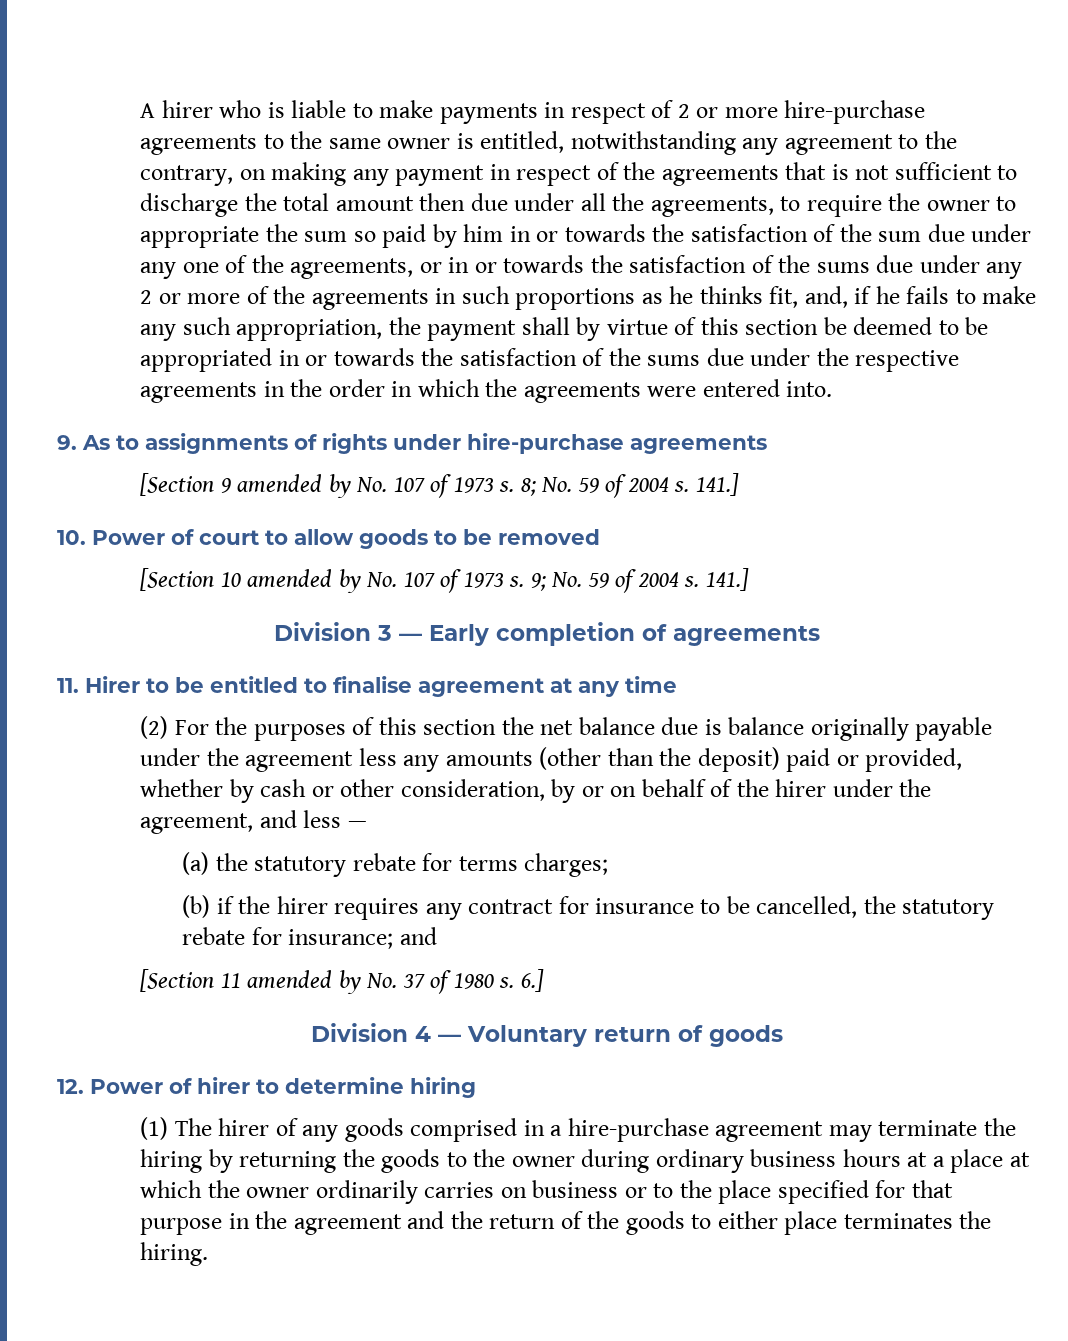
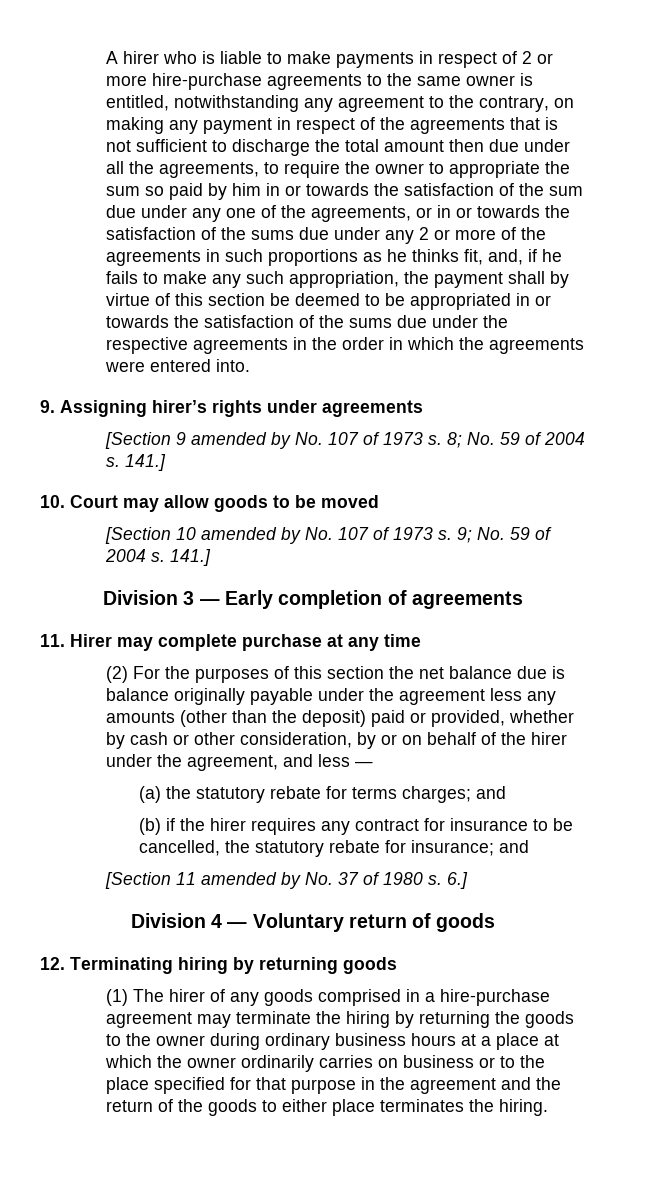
[82,433,317,454] As to assignments of -> [60,400,207,417] Assigning hirer’s
[467,433,624,454] hire-purchase -> (317, 406) none
[92,529,288,545] Power of court to -> [70,495,159,512] Court may
[498,529,600,545] removed -> [321,495,379,508] moved
[146,676,544,697] to be entitled to finalise agreement -> [117,634,322,651] may complete purchase
(609, 865) none -> [475,786,506,799] and
[90,1077,476,1098] Power of hirer to determine hiring -> [70,957,397,974] Terminating hiring by returning goods

